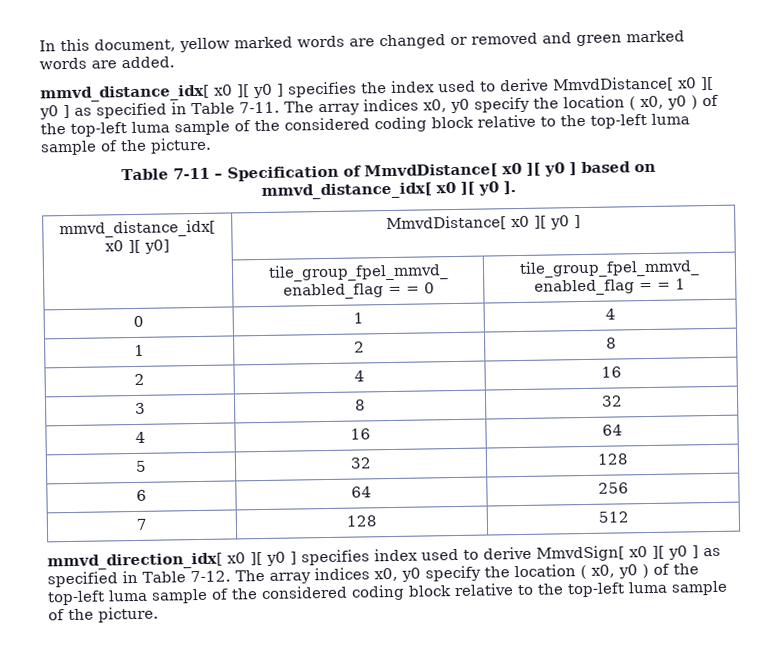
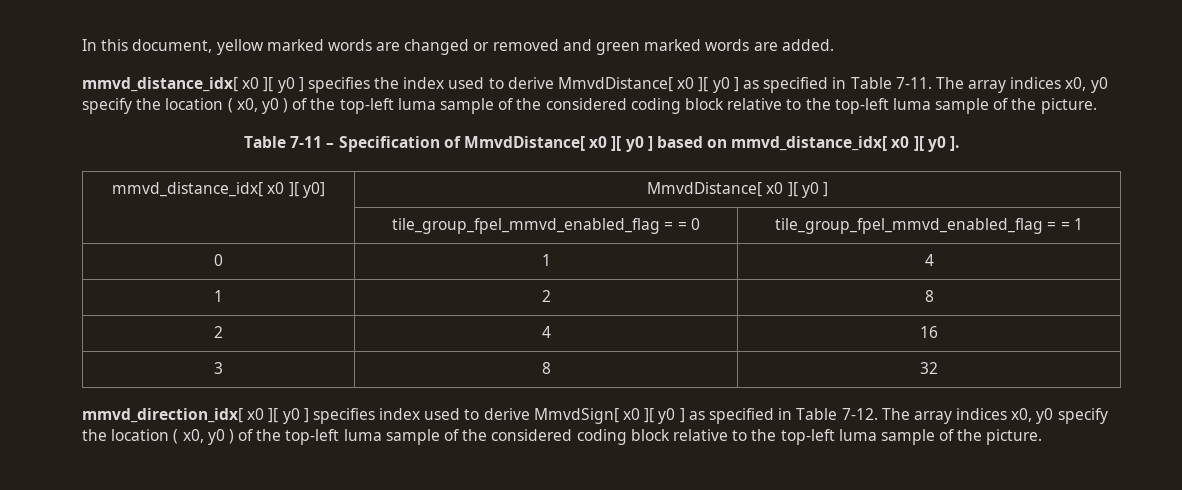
[135,431,146,443] [350,428,371,440] [601,424,623,436] [135,460,147,472] [350,457,372,469] [596,453,629,465] [136,489,147,501] [351,486,372,498] [597,482,629,494] [136,518,147,530] [346,515,377,527] [597,511,629,523] // 4 | 16 | 64 // 5 | 32 | 128 // 6 | 64 | 256 // 7 | 128 | 512 -> (938, 368) none

